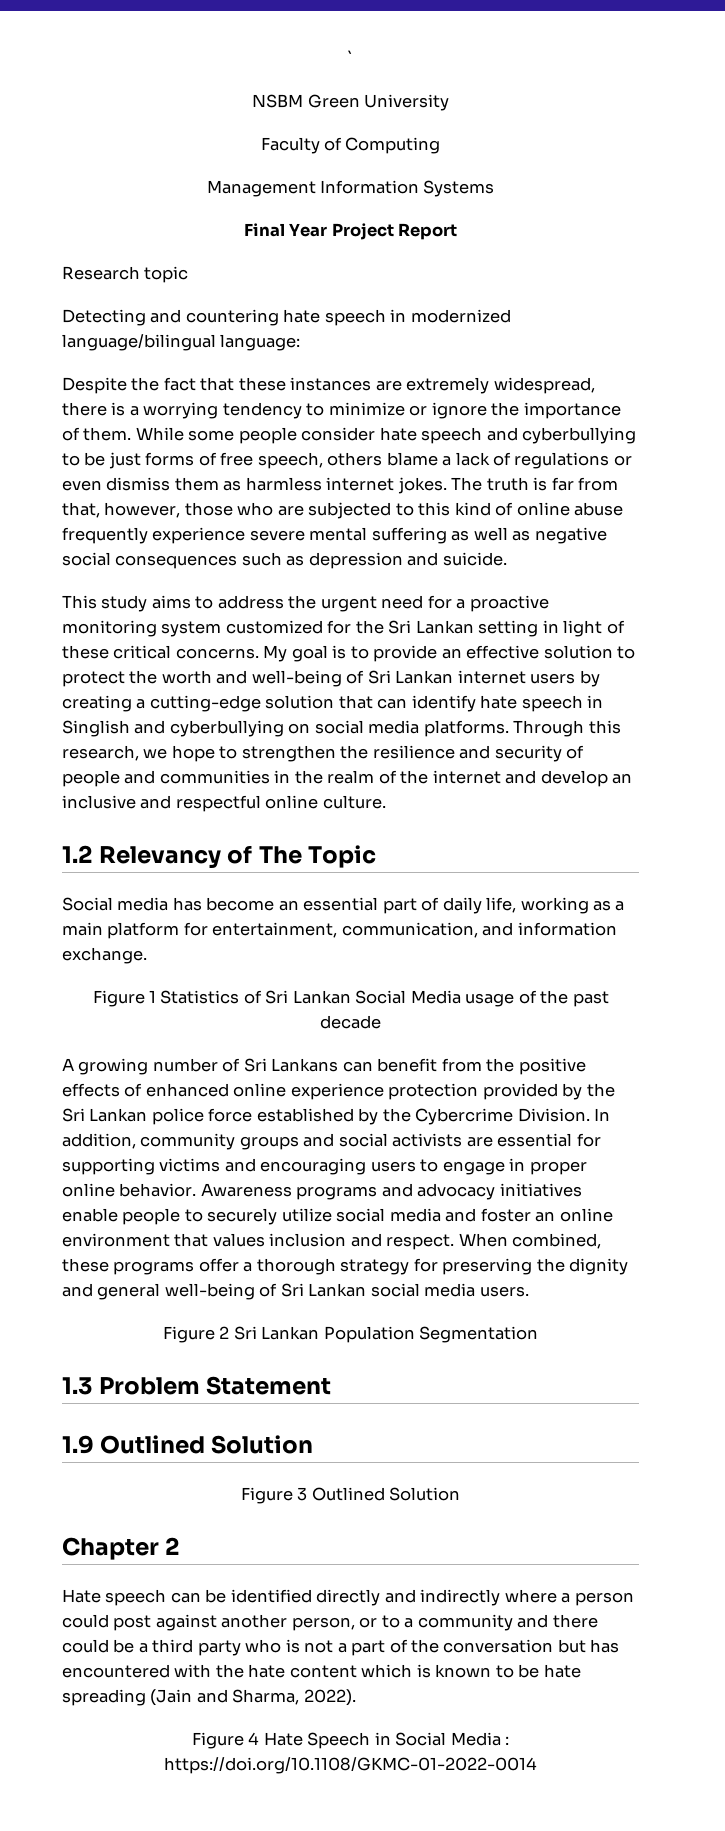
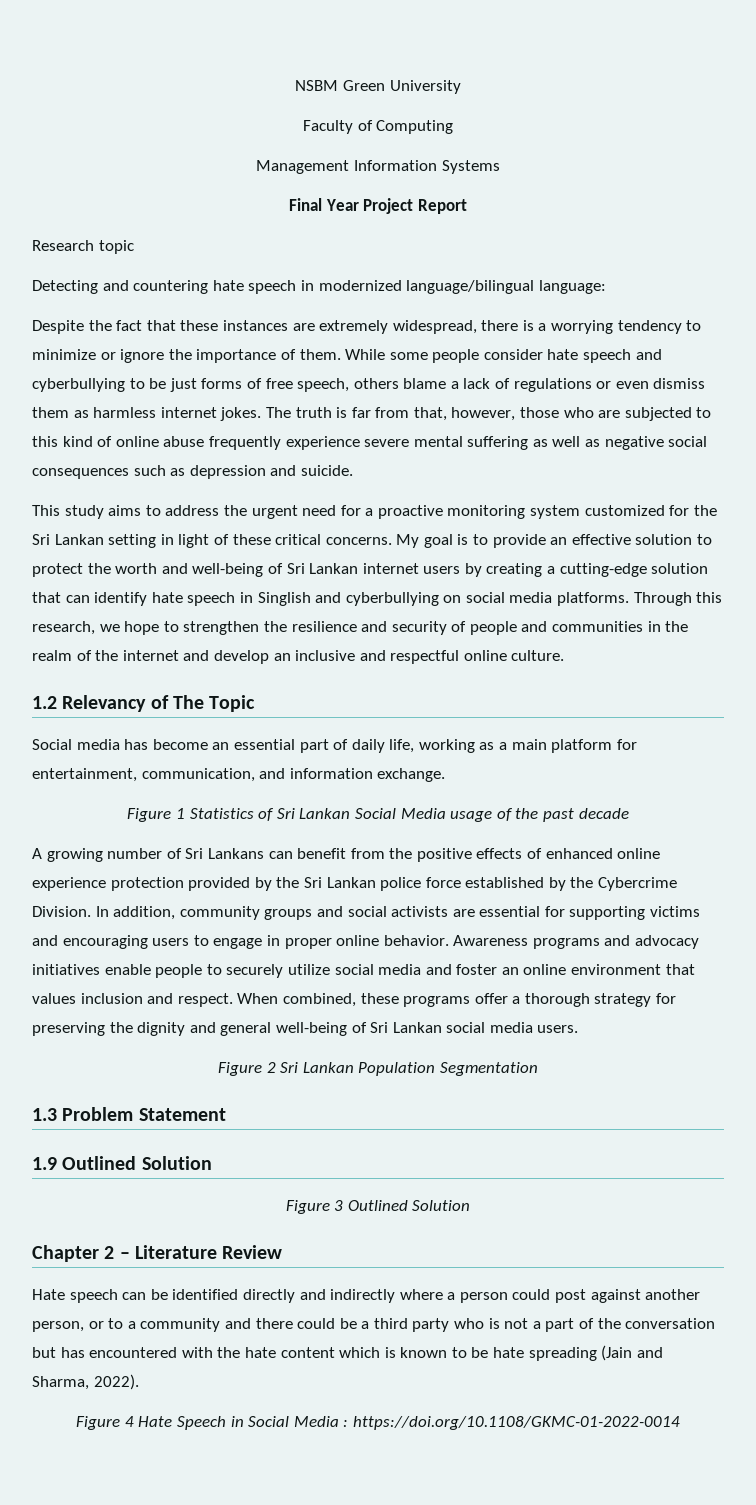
[348,50,353,64] ` // -> (295, 85) none
(181, 1546) none -> [119,1245,283,1259] – Literature Review

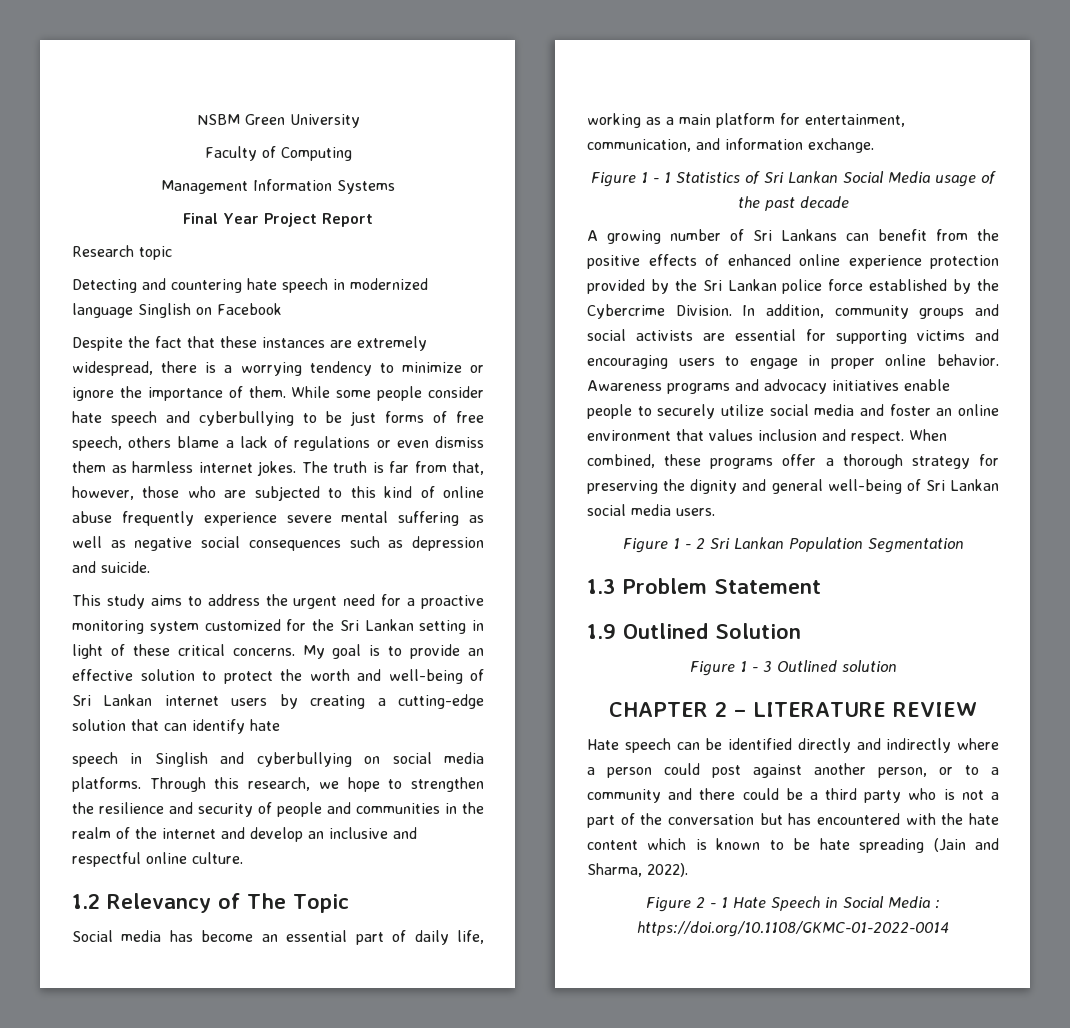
[406,280,606,294] language/bilingual language: -> [72,303,282,318] language Singlish on Facebook
(183, 597) none -> (280, 725) //
(186, 813) none -> [653,172,671,183] - 1
(263, 1069) none -> [672,538,691,549] 1 -
[334,1200,471,1211] [32,1245,283,1262] 3 Outlined Solution // Chapter 2 – Literature Review -> [739,660,897,672] [609,702,977,717] 1 - 3 Outlined solution // CHAPTER 2 – LITERATURE REVIEW
[124,1416,134,1427] 4 -> [696,897,728,908] 2 - 1

